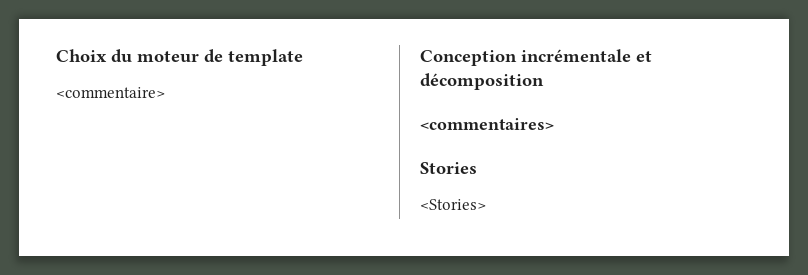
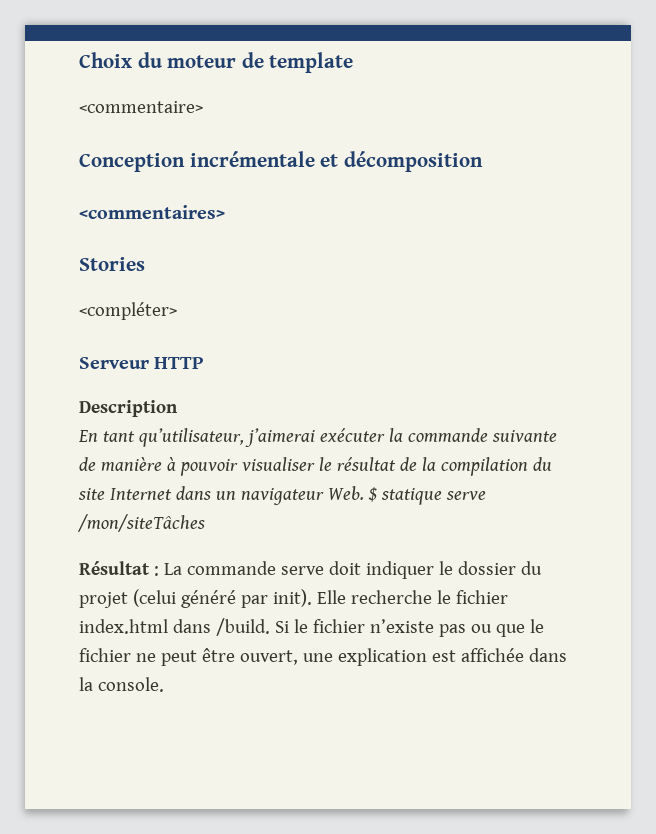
[420,199,486,210] <Stories> -> [79,302,177,320] [79,357,205,369] [79,400,178,417] [78,428,557,447] [79,457,552,476] [78,486,486,505] [77,514,205,532] [79,561,542,579] [79,589,508,608] [79,618,544,637] [79,648,567,666] [79,677,164,692] <compléter> // Serveur HTTP // Description // En tant qu’utilisateur, j’aimerai exécuter la commande suivante de manière à pouvoir visualiser le résultat de la compilation du site Internet dans un navigateur Web. $ statique serve /mon/siteTâches // Résultat : La commande serve doit indiquer le dossier du projet (celui généré par init). Elle recherche le fichier index.html dans /build. Si le fichier n’existe pas ou que le fichier ne peut être ouvert, une explication est affichée dans la console.

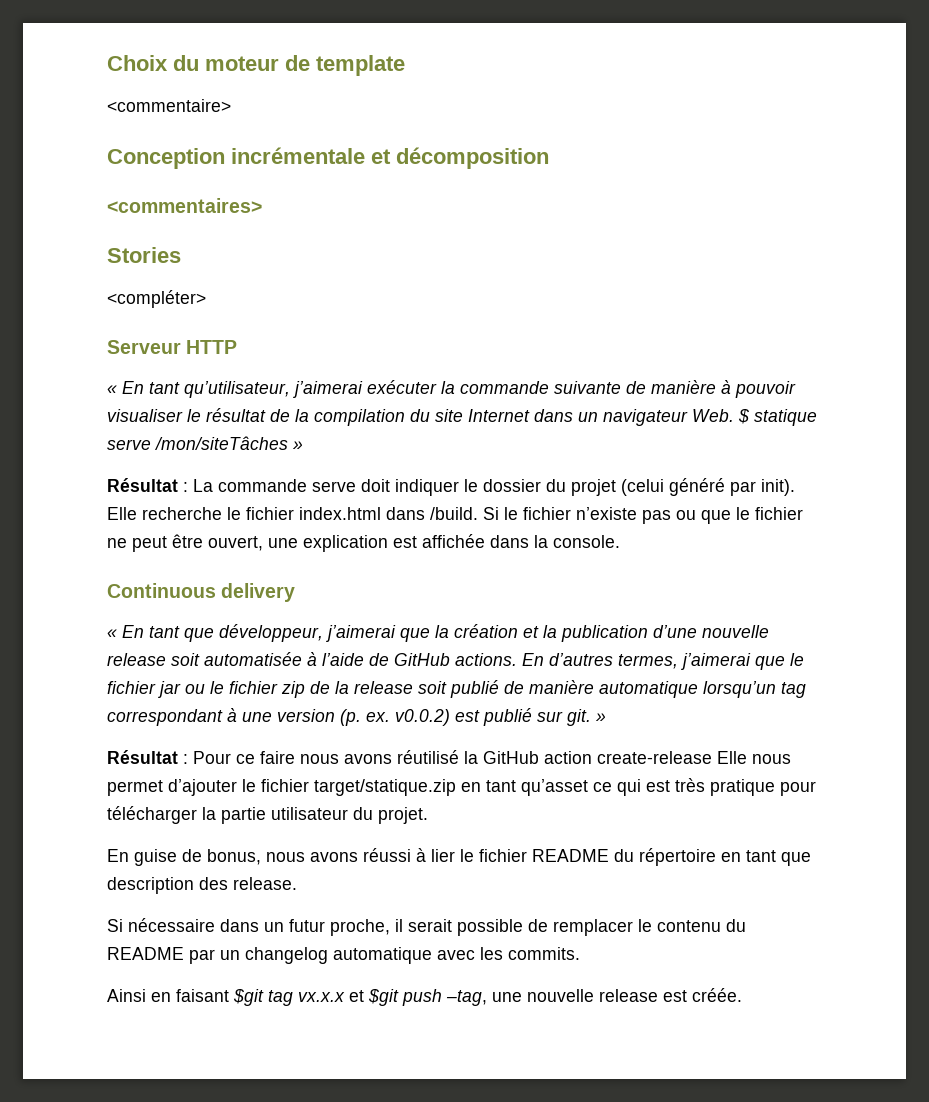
[79,400,178,417] Description // -> [107,385,117,394] «
(205, 523) none -> [293,441,303,450] »
(164, 684) none -> [107,583,296,602] [107,624,769,642] [107,652,804,670] [107,680,806,698] [107,708,606,726] [107,750,791,764] [107,778,816,796] [107,806,428,824] [107,848,811,866] [107,877,297,894] [107,918,746,936] [107,947,580,964] [107,988,742,1006] // Continuous delivery // « En tant que développeur, j’aimerai que la création et la publication d’une nouvelle release soit automatisée à l’aide de GitHub actions. En d’autres termes, j’aimerai que le fichier jar ou le fichier zip de la release soit publié de manière automatique lorsqu’un tag correspondant à une version (p. ex. v0.0.2) est publié sur git. » // Résultat : Pour ce faire nous avons réutilisé la GitHub action create-release Elle nous permet d’ajouter le fichier target/statique.zip en tant qu’asset ce qui est très pratique pour télécharger la partie utilisateur du projet. // En guise de bonus, nous avons réussi à lier le fichier README du répertoire en tant que description des release. // Si nécessaire dans un futur proche, il serait possible de remplacer le contenu du README par un changelog automatique avec les commits. // Ainsi en faisant $git tag vx.x.x et $git push –tag, une nouvelle release est créée.

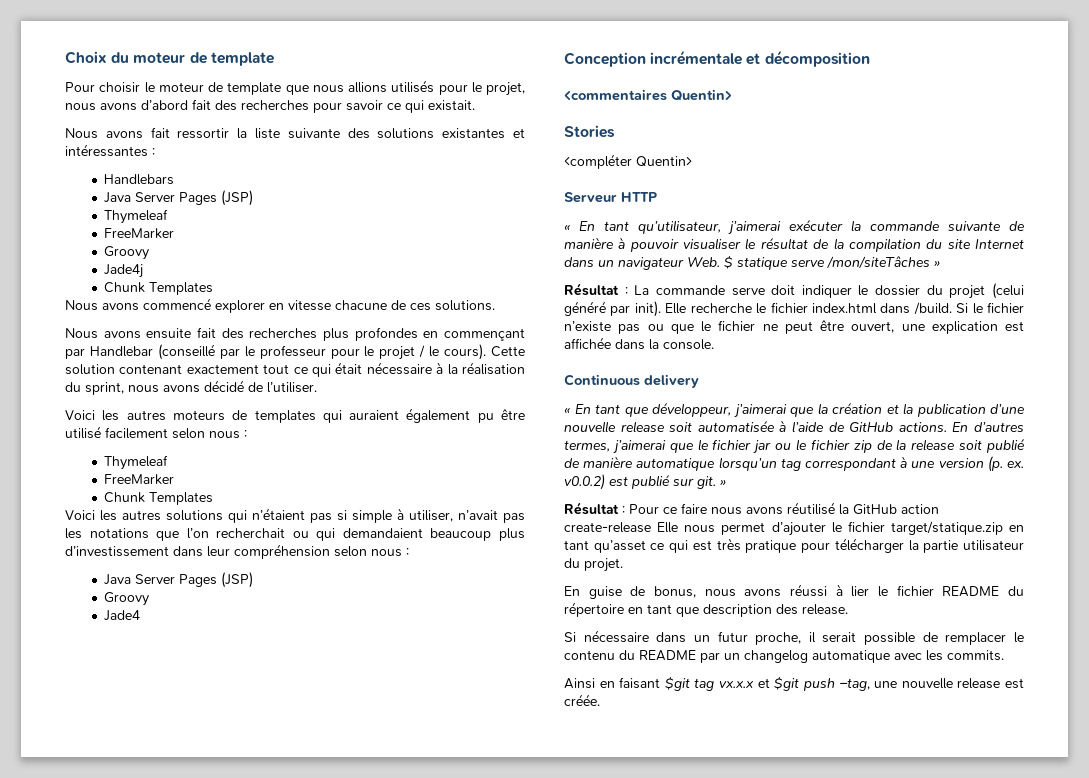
[107,99,231,112] <commentaire> -> [65,80,525,96] [65,99,475,113] [65,127,525,139] [65,144,155,157] [104,174,175,185] [104,190,254,206] [104,209,169,224] [104,228,175,239] [104,246,150,260] [104,264,144,278] [104,282,214,295] [65,298,495,313] [65,327,525,341] [65,344,526,360] [65,362,525,377] [65,380,317,395] [65,408,525,423] [65,426,247,439] [104,455,169,470] [104,474,175,485] [104,492,214,505] [65,508,525,523] [65,528,525,541] [65,544,409,559] [104,572,254,588] [104,592,150,606] [104,610,141,621] Pour choisir le moteur de template que nous allions utilisés pour le projet, nous avons d’abord fait des recherches pour savoir ce qui existait. // Nous avons fait ressortir la liste suivante des solutions existantes et intéressantes : // Handlebars // Java Server Pages (JSP) // Thymeleaf // FreeMarker // Groovy // Jade4j // Chunk Templates // Nous avons commencé explorer en vitesse chacune de ces solutions. // Nous avons ensuite fait des recherches plus profondes en commençant par Handlebar (conseillé par le professeur pour le projet / le cours). Cette solution contenant exactement tout ce qui était nécessaire à la réalisation du sprint, nous avons décidé de l’utiliser. // Voici les autres moteurs de templates qui auraient également pu être utilisé facilement selon nous : // Thymeleaf // FreeMarker // Chunk Templates // Voici les autres solutions qui n’étaient pas si simple à utiliser, n’avait pas les notations que l’on recherchait ou qui demandaient beaucoup plus d’investissement dans leur compréhension selon nous : // Java Server Pages (JSP) // Groovy // Jade4
[107,198,262,213] <commentaires> -> [564,89,732,101] <commentaires Quentin>
[107,290,206,308] <compléter> -> [564,154,692,169] <compléter Quentin>

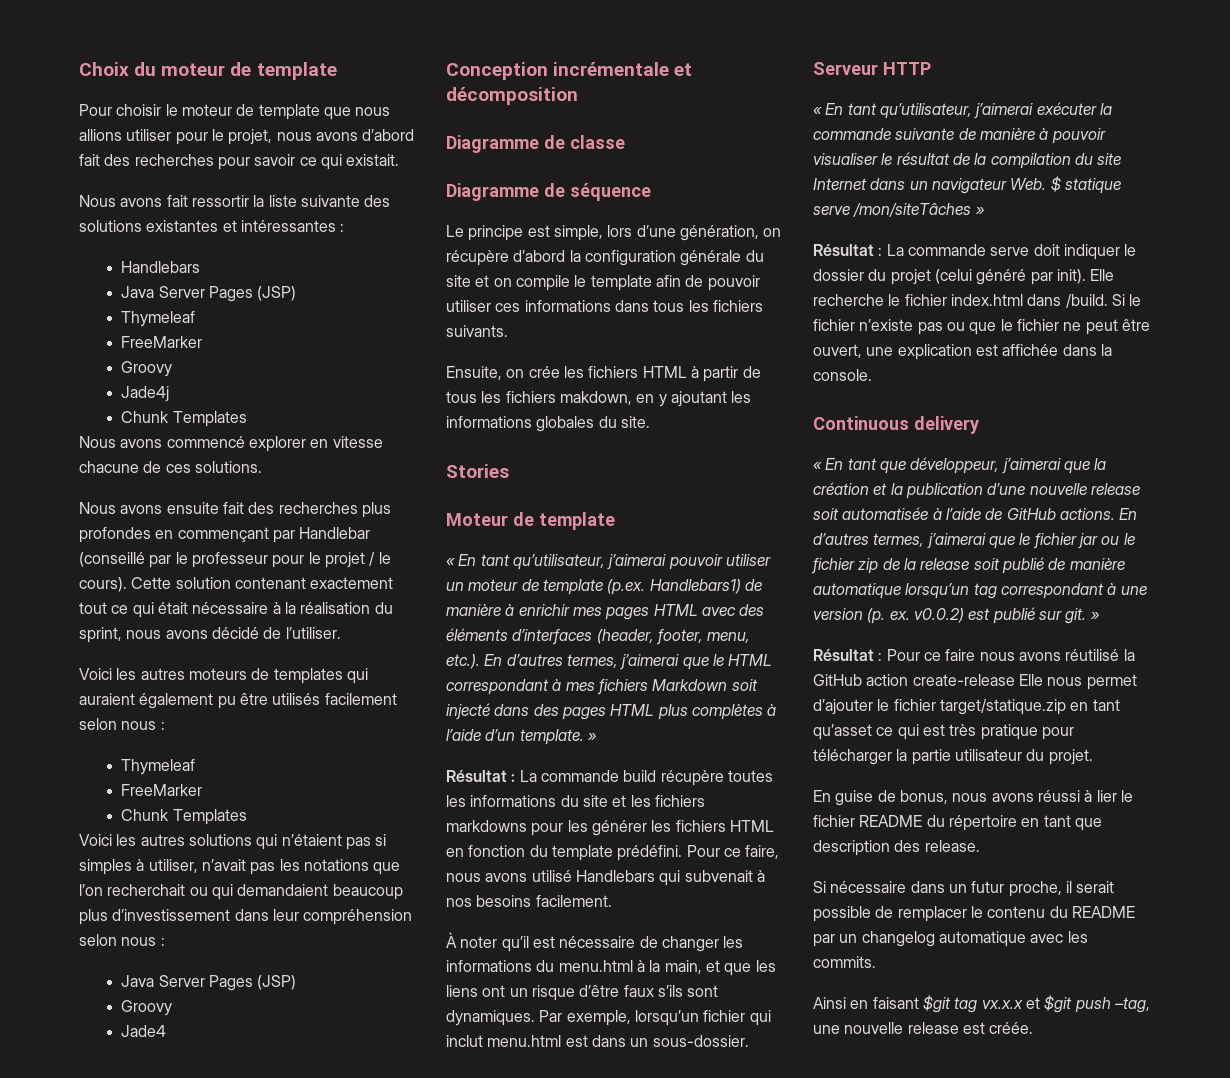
[391,80,435,93] utilisés -> [126,129,172,141] utiliser
[65,426,101,439] utilisé -> [272,693,321,705] utilisés
[352,510,392,523] simple -> [79,859,132,875] simples
[564,89,732,101] [564,125,615,138] [564,154,692,169] <commentaires Quentin> // Stories // <compléter Quentin> -> [446,135,625,153] [446,183,651,201] [446,225,782,241] [446,250,764,266] [446,275,760,291] [446,300,763,312] [446,325,508,337] [446,366,761,382] [446,391,752,407] [446,416,650,432] [446,464,509,478] [446,512,615,530] [446,554,771,570] [446,579,762,595] [446,604,765,620] [446,628,751,645] [446,654,773,670] [446,679,758,695] [446,703,777,720] [446,729,596,745] [446,770,773,786] [446,795,705,807] [446,820,774,836] [446,845,780,861] [446,870,765,886] [446,895,612,907] [446,932,744,952] [446,960,776,976] [446,985,719,1001] [446,1010,771,1026] [446,1035,749,1047] Diagramme de classe // Diagramme de séquence // Le principe est simple, lors d’une génération, on récupère d’abord la configuration générale du site et on compile le template afin de pouvoir utiliser ces informations dans tous les fichiers suivants. // Ensuite, on crée les fichiers HTML à partir de tous les fichiers makdown, en y ajoutant les informations globales du site. // Stories // Moteur de template // « En tant qu’utilisateur, j’aimerai pouvoir utiliser un moteur de template (p.ex. Handlebars1) de manière à enrichir mes pages HTML avec des éléments d’interfaces (header, footer, menu, etc.). En d’autres termes, j’aimerai que le HTML correspondant à mes fichiers Markdown soit injecté dans des pages HTML plus complètes à l’aide d’un template. » // Résultat : La commande build récupère toutes les informations du site et les fichiers markdowns pour les générer les fichiers HTML en fonction du template prédéfini. Pour ce faire, nous avons utilisé Handlebars qui subvenait à nos besoins facilement. // À noter qu’il est nécessaire de changer les informations du menu.html à la main, et que les liens ont un risque d’être faux s’ils sont dynamiques. Par exemple, lorsqu’un fichier qui inclut menu.html est dans un sous-dossier.

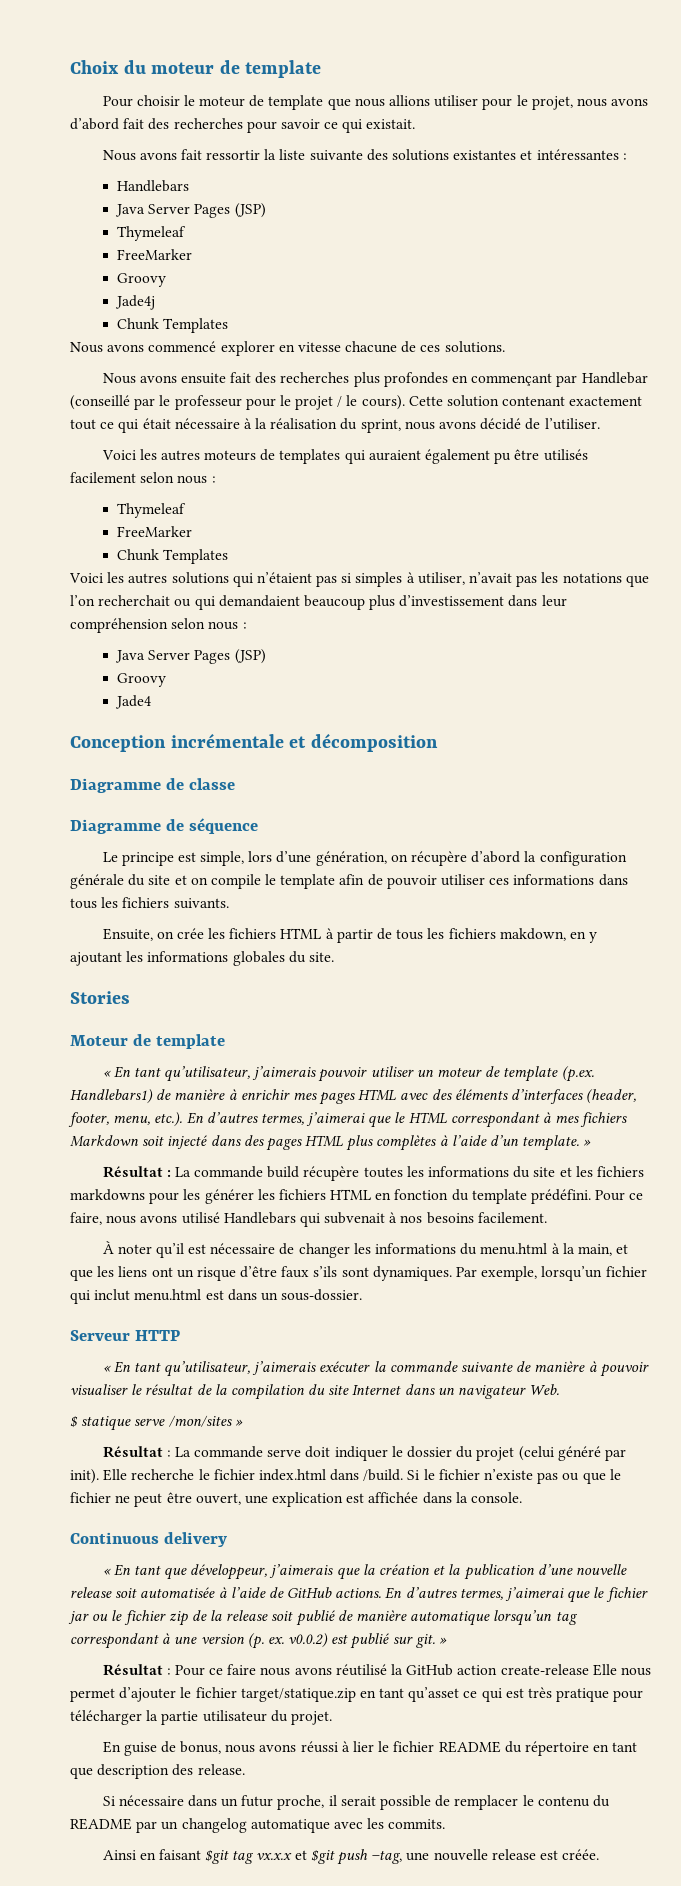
[607,554,667,570] j’aimerai -> [252,1066,317,1080] j’aimerais
[974,103,1034,119] j’aimerai -> [252,1361,317,1375] j’aimerais
(1047, 184) none -> (560, 1389) //
[853,203,972,217] /mon/siteTâches -> [168,1415,232,1427] /mon/sites
[1001,458,1061,474] j’aimerai -> [269,1564,334,1578] j’aimerais

